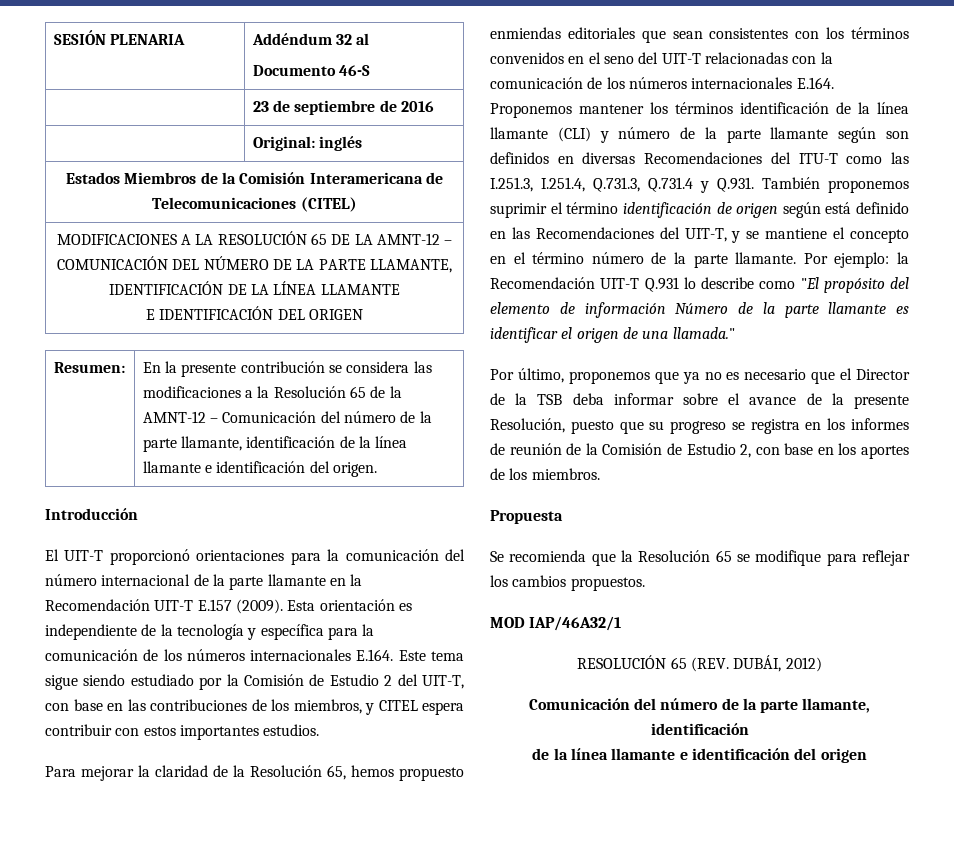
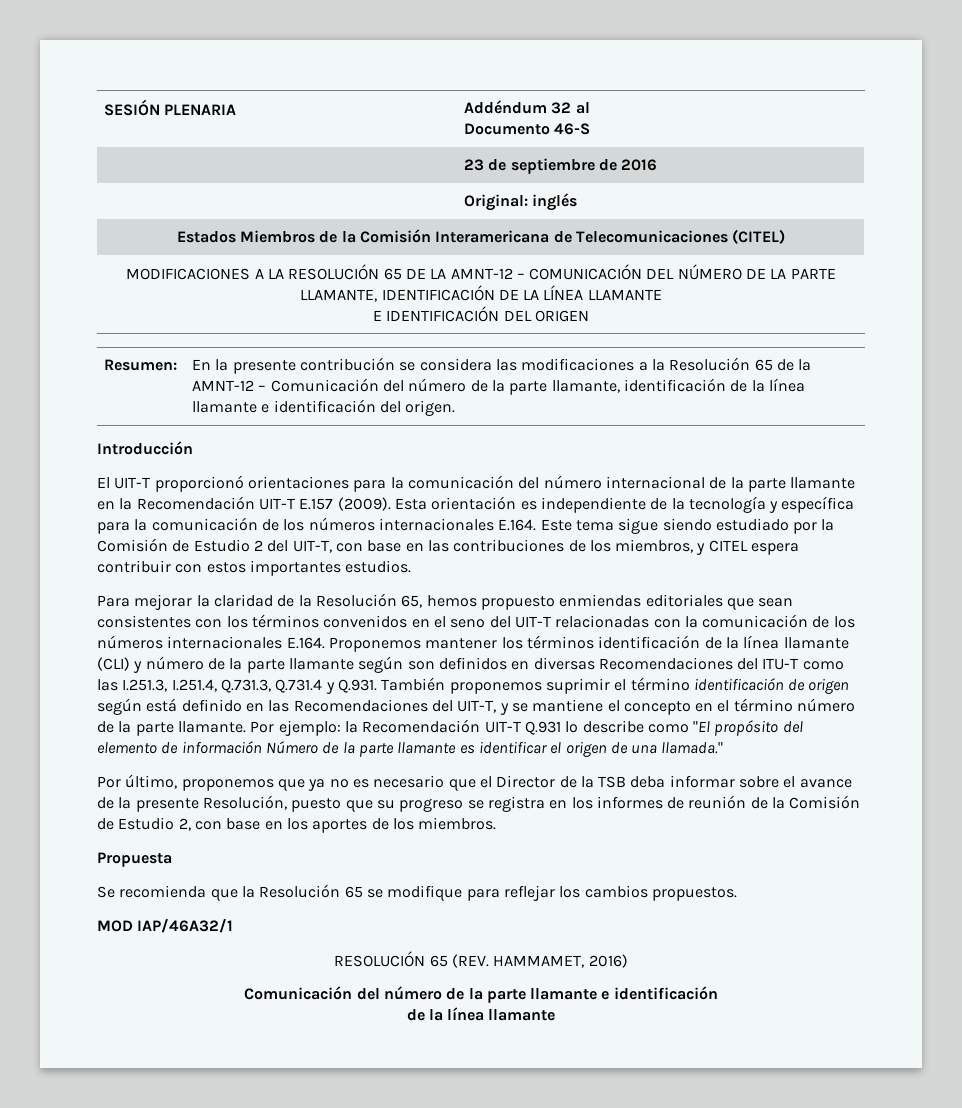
[733,655,822,672] [528,698,871,713] DUBÁI, 2012) // Comunicación del número de la parte llamante, -> [493,954,628,968] [244,986,610,1003] HAMMAMET, 2016) // Comunicación del número de la parte llamante e
[679,748,867,763] e identificación del origen -> (556, 1015) none

